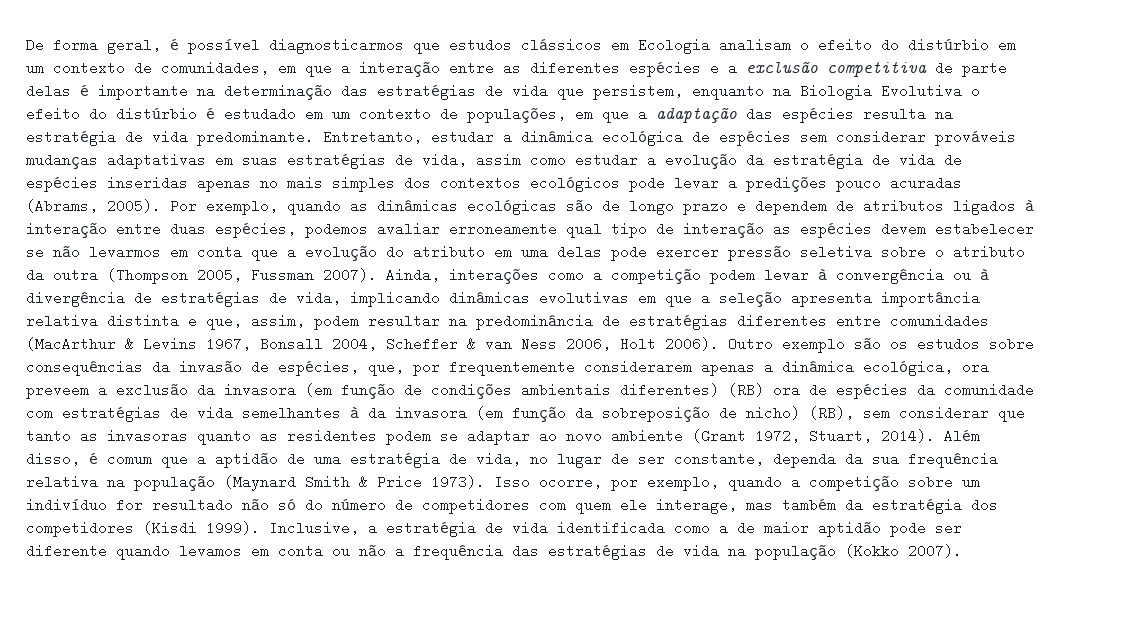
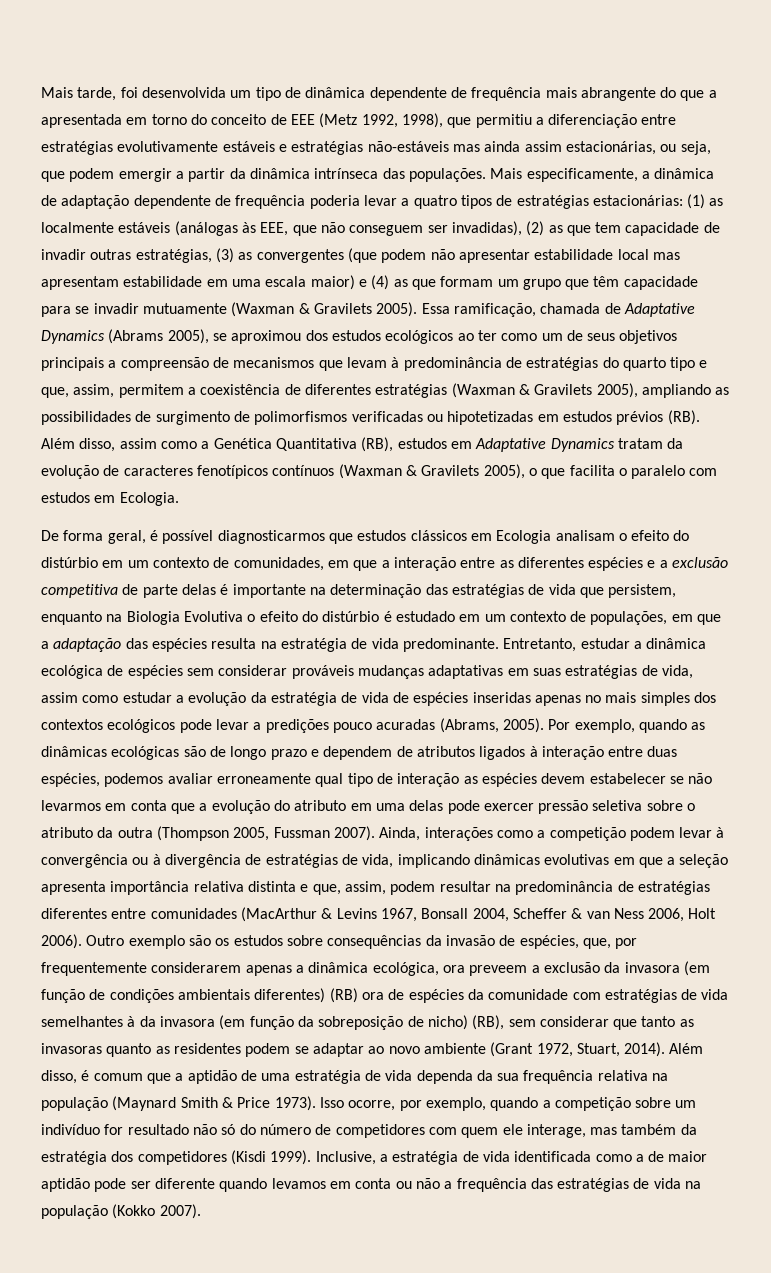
(26, 45) none -> [41,87,717,101] [41,113,677,128] [41,141,711,155] [41,168,715,182] [41,194,724,209] [41,221,720,236] [41,248,680,263] [41,275,698,290] [41,302,695,317] [41,329,678,344] [41,357,708,371] [41,383,730,398] [41,410,700,425] [41,437,684,452] [41,464,718,479] [41,492,179,506] Mais tarde, foi desenvolvida um tipo de dinâmica dependente de frequência mais abrangente do que a apresentada em torno do conceito de EEE (Metz 1992, 1998), que permitiu a diferenciação entre estratégias evolutivamente estáveis e estratégias não-estáveis mas ainda assim estacionárias, ou seja, que podem emergir a partir da dinâmica intrínseca das populações. Mais especificamente, a dinâmica de adaptação dependente de frequência poderia levar a quatro tipos de estratégias estacionárias: (1) as localmente estáveis (análogas às EEE, que não conseguem ser invadidas), (2) as que tem capacidade de invadir outras estratégias, (3) as convergentes (que podem não apresentar estabilidade local mas apresentam estabilidade em uma escala maior) e (4) as que formam um grupo que têm capacidade para se invadir mutuamente (Waxman & Gravilets 2005). Essa ramificação, chamada de Adaptative Dynamics (Abrams 2005), se aproximou dos estudos ecológicos ao ter como um de seus objetivos principais a compreensão de mecanismos que levam à predominância de estratégias do quarto tipo e que, assim, permitem a coexistência de diferentes estratégias (Waxman & Gravilets 2005), ampliando as possibilidades de surgimento de polimorfismos verificadas ou hipotetizadas em estudos prévios (RB). Além disso, assim como a Genética Quantitativa (RB), estudos em Adaptative Dynamics tratam da evolução de caracteres fenotípicos contínuos (Waxman & Gravilets 2005), o que facilita o paralelo com estudos em Ecologia. //
[476,452,764,468] vida, no lugar de ser constante, -> [385,1070,413,1081] vida

